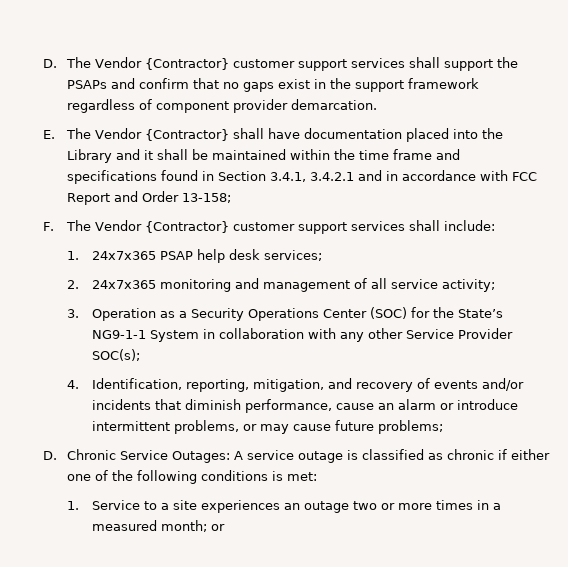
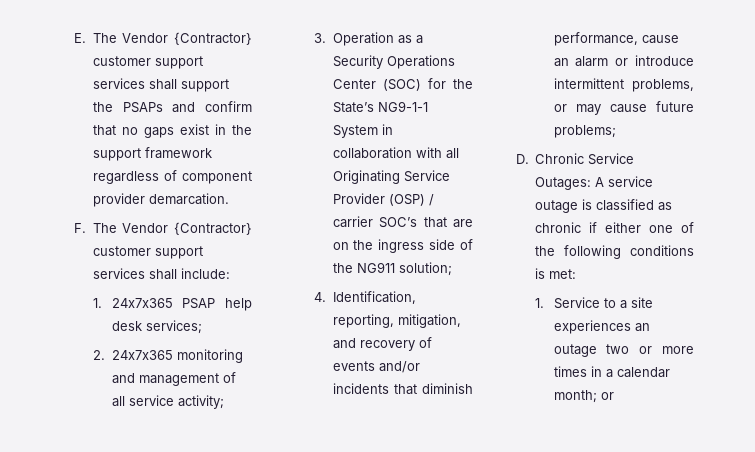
[42,59,57,68] D. -> [73,33,86,43] E.
[42,128,504,142] [67,149,461,163] [67,170,538,184] [67,191,232,205] // E. The Vendor {Contractor} shall have documentation placed into the Library and it shall be maintained within the time frame and specifications found in Section 3.4.1, 3.4.2.1 and in accordance with FCC Report and Order 13-158; -> (229, 199) none
[340,328,514,342] [92,349,141,361] any other Service Provider SOC(s); -> [445,148,459,159] [332,170,450,184] [332,193,434,206] [332,216,473,228] [332,239,473,253] [332,262,452,276] all Originating Service Provider (OSP) / carrier SOC’s that are on the ingress side of the NG911 solution;
[92,520,158,531] measured -> [616,367,670,378] calendar

